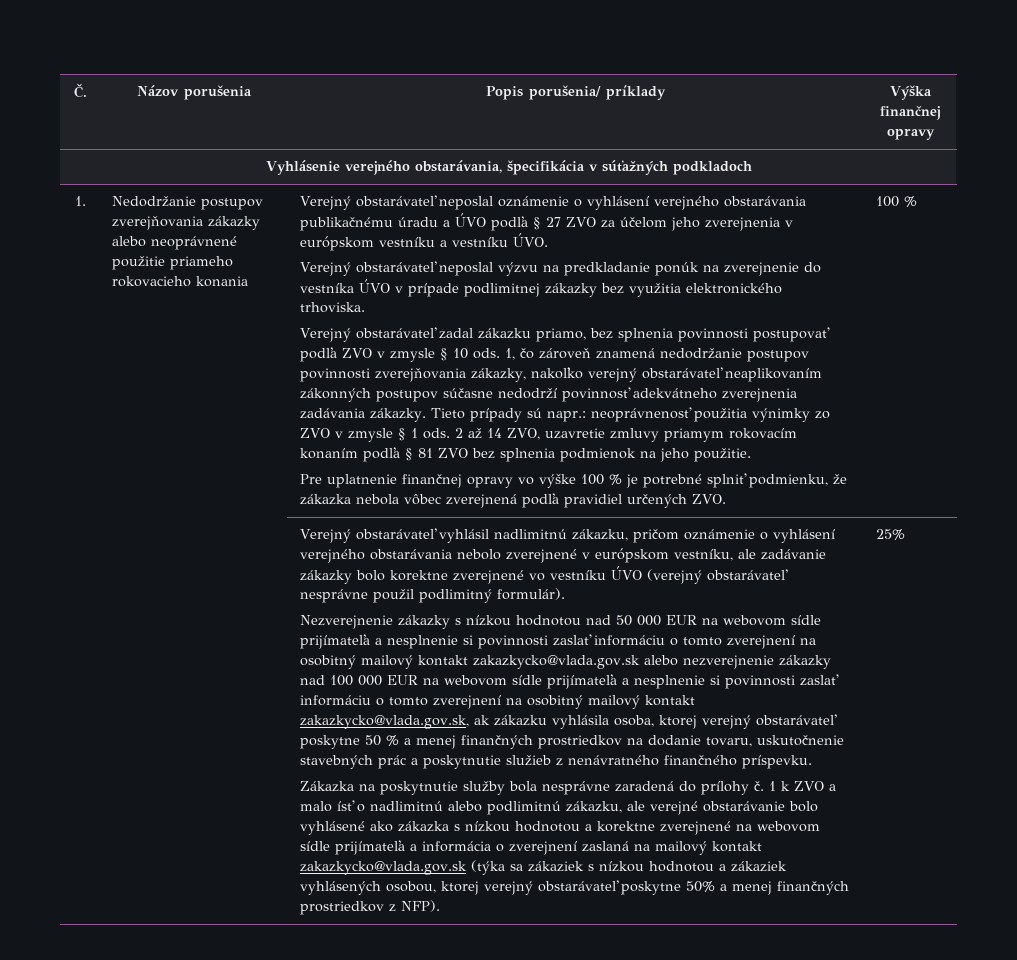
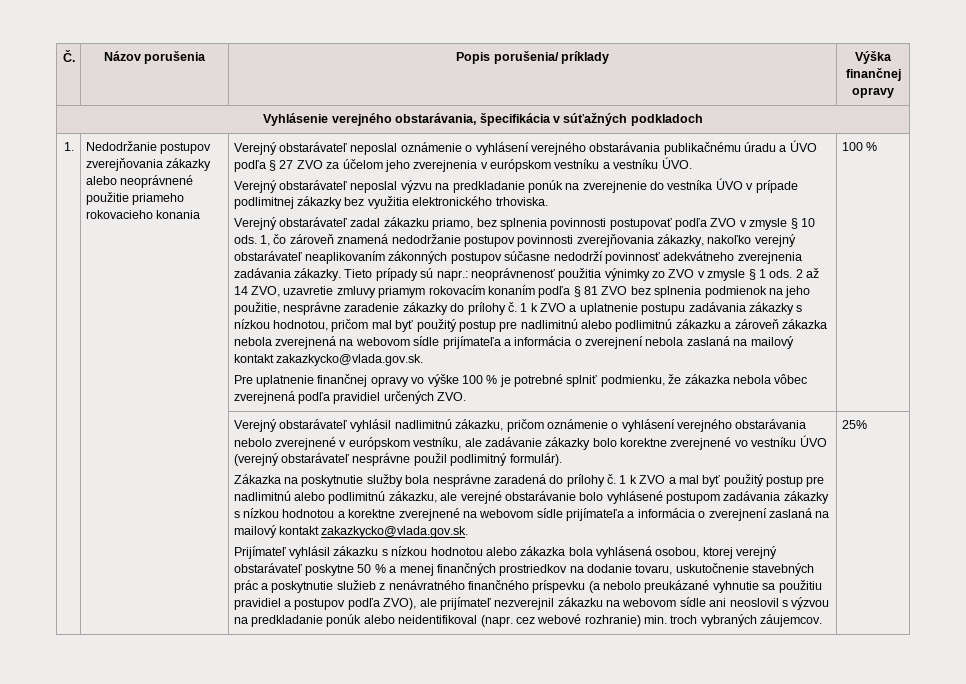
[693,448,751,462] použitie. -> [233,302,803,315] [233,319,827,332] [233,336,794,349] [233,354,424,366] použitie, nesprávne zaradenie zákazky do prílohy č. 1 k ZVO a uplatnenie postupu zadávania zákazky s nízkou hodnotou, pričom mal byť použitý postup pre nadlimitnú alebo podlimitnú zákazku a zároveň zákazka nebola zverejnená na webovom sídle prijímateľa a informácia o zverejnení nebola zaslaná na mailový kontakt zakazkycko@vlada.gov.sk.
[299,615,821,629] [299,634,816,649] [299,655,831,669] [299,674,839,689] [299,695,695,709] [299,715,654,729] Nezverejnenie zákazky s nízkou hodnotou nad 50 000 EUR na webovom sídle prijímateľa a nesplnenie si povinnosti zaslať informáciu o tomto zverejnení na osobitný mailový kontakt zakazkycko@vlada.gov.sk alebo nezverejnenie zákazky nad 100 000 EUR na webovom sídle prijímateľa a nesplnenie si povinnosti zaslať informáciu o tomto zverejnení na osobitný mailový kontakt zakazkycko@vlada.gov.sk, ak zákazku vyhlásila osoba, -> [233,474,825,487] [233,491,829,504] [233,508,830,521] [233,525,469,538] [233,546,700,559] Zákazka na poskytnutie služby bola nesprávne zaradená do prílohy č. 1 k ZVO a mal byť použitý postup pre nadlimitnú alebo podlimitnú zákazku, ale verejné obstarávanie bolo vyhlásené postupom zadávania zákazky s nízkou hodnotou a korektne zverejnené na webovom sídle prijímateľa a informácia o zverejnení zaslaná na mailový kontakt zakazkycko@vlada.gov.sk. // Prijímateľ vyhlásil zákazku s nízkou hodnotou alebo zákazka bola vyhlásená osobou,
[741,755,812,769] [299,781,836,795] [299,800,818,815] [299,821,820,835] [299,840,762,855] [299,860,787,875] [299,880,849,895] [299,900,440,915] príspevku. // Zákazka na poskytnutie služby bola nesprávne zaradená do prílohy č. 1 k ZVO a malo ísť o nadlimitnú alebo podlimitnú zákazku, ale verejné obstarávanie bolo vyhlásené ako zákazka s nízkou hodnotou a korektne zverejnené na webovom sídle prijímateľa a informácia o zverejnení zaslaná na mailový kontakt zakazkycko@vlada.gov.sk (týka sa zákaziek s nízkou hodnotou a zákaziek vyhlásených osobou, ktorej verejný obstarávateľ poskytne 50% a menej finančných prostriedkov z NFP). -> [532,580,822,593] [233,597,830,610] [233,614,823,627] príspevku (a nebolo preukázané vyhnutie sa použitiu pravidiel a postupov podľa ZVO), ale prijímateľ nezverejnil zákazku na webovom sídle ani neoslovil s výzvou na predkladanie ponúk alebo neidentifikoval (napr. cez webové rozhranie) min. troch vybraných záujemcov.

